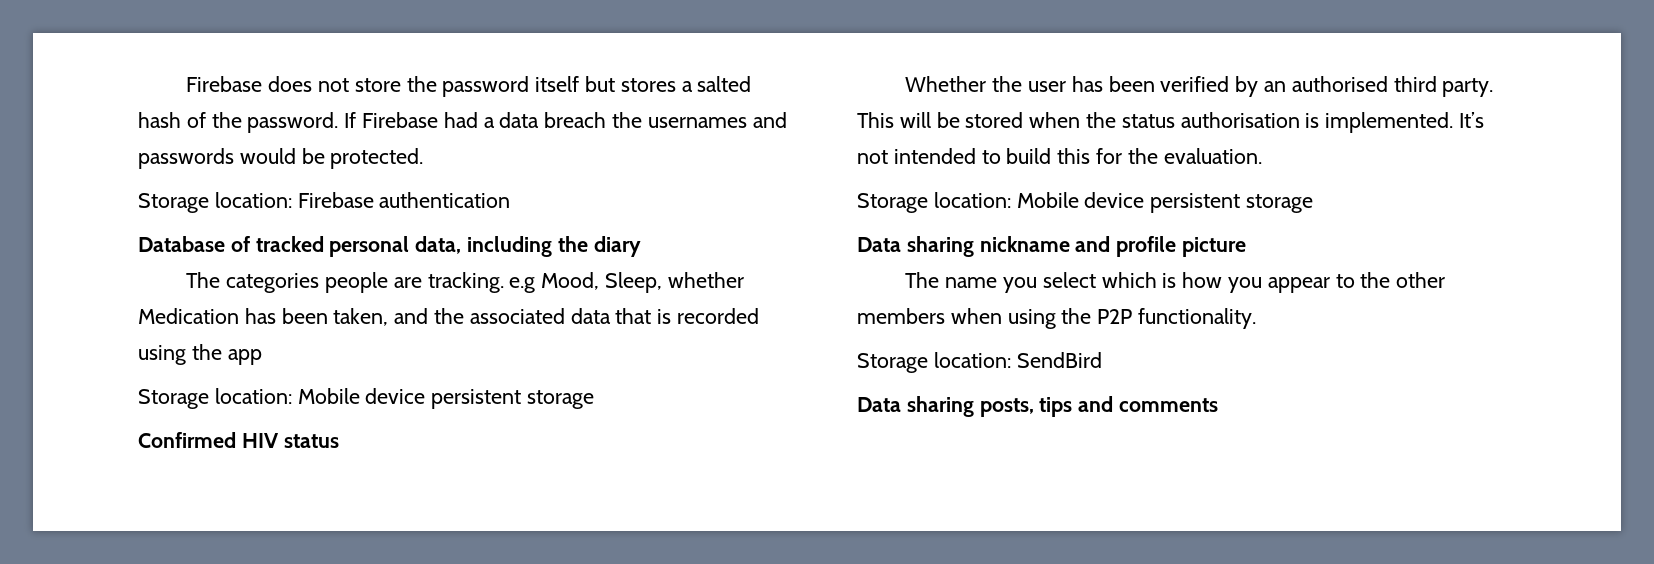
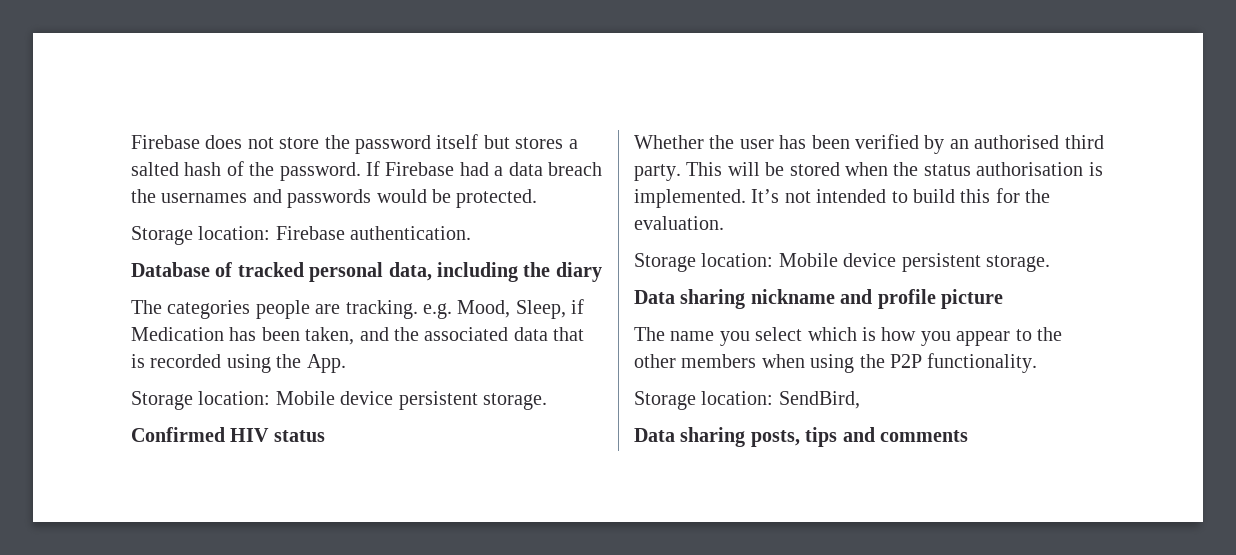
[379,192,511,208] authentication -> [350,226,472,240] authentication.
[509,277,536,293] e.g -> [423,303,452,319] e.g.
[667,272,744,288] whether -> [571,299,585,314] if
[227,349,262,365] [138,388,595,409] app // Storage location: Mobile device persistent storage -> [306,354,346,373] [131,391,547,410] App. // Storage location: Mobile device persistent storage.
[1246,194,1314,213] storage -> [986,255,1050,272] storage.
[1016,352,1102,368] SendBird -> [778,391,860,409] SendBird,

